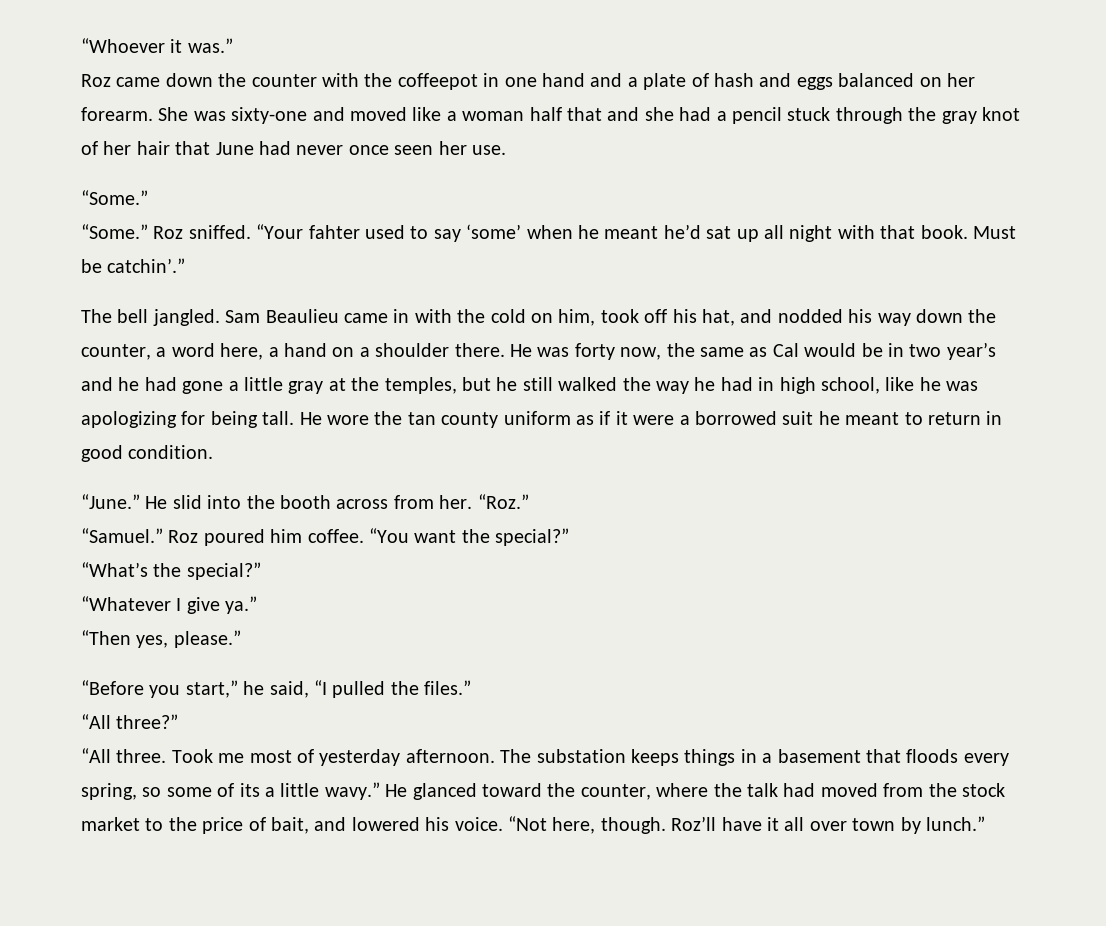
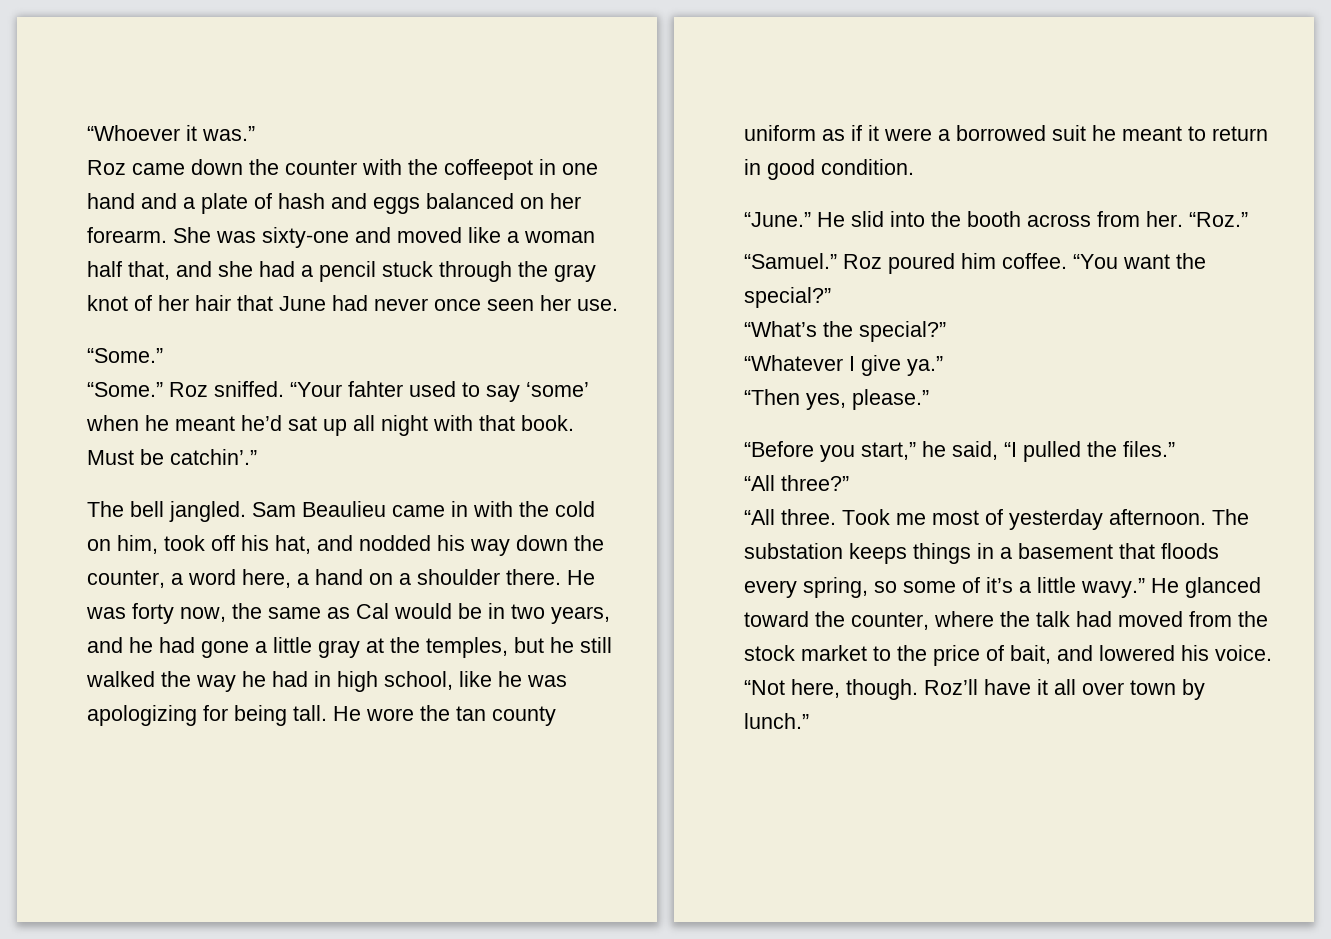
[566,107,602,121] that -> [128,261,170,280] that,
[946,342,996,360] year’s -> [551,606,610,624] years,
[239,783,260,797] its -> [986,577,1013,593] it’s

